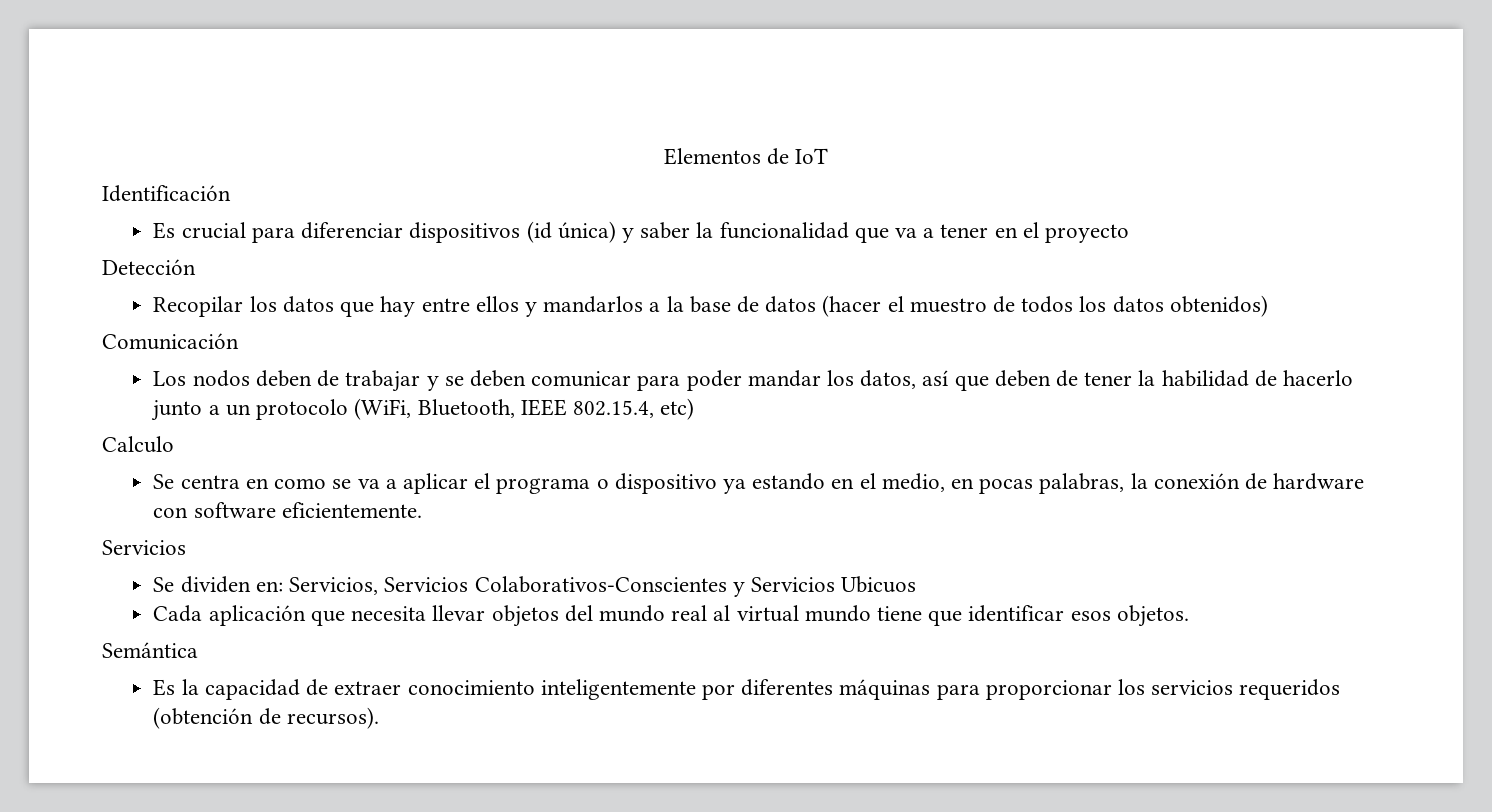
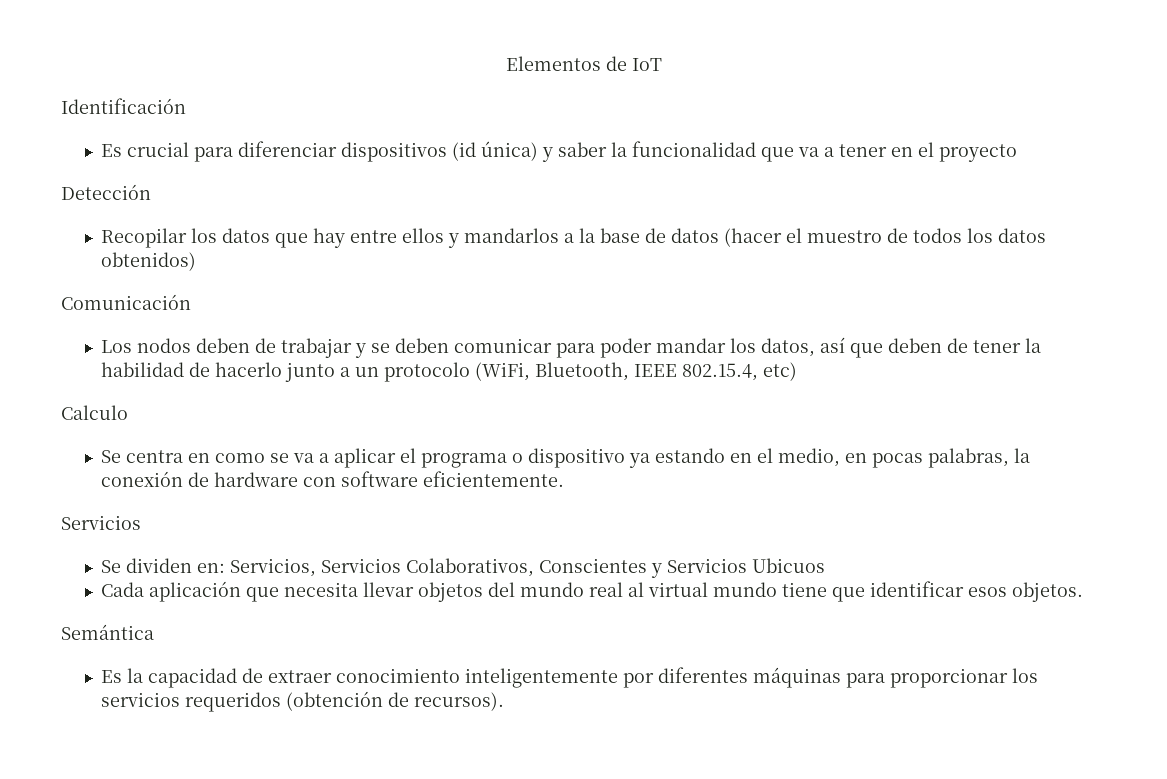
[474,576,727,593] Colaborativos-Conscientes -> [406,558,648,577] Colaborativos, Conscientes

